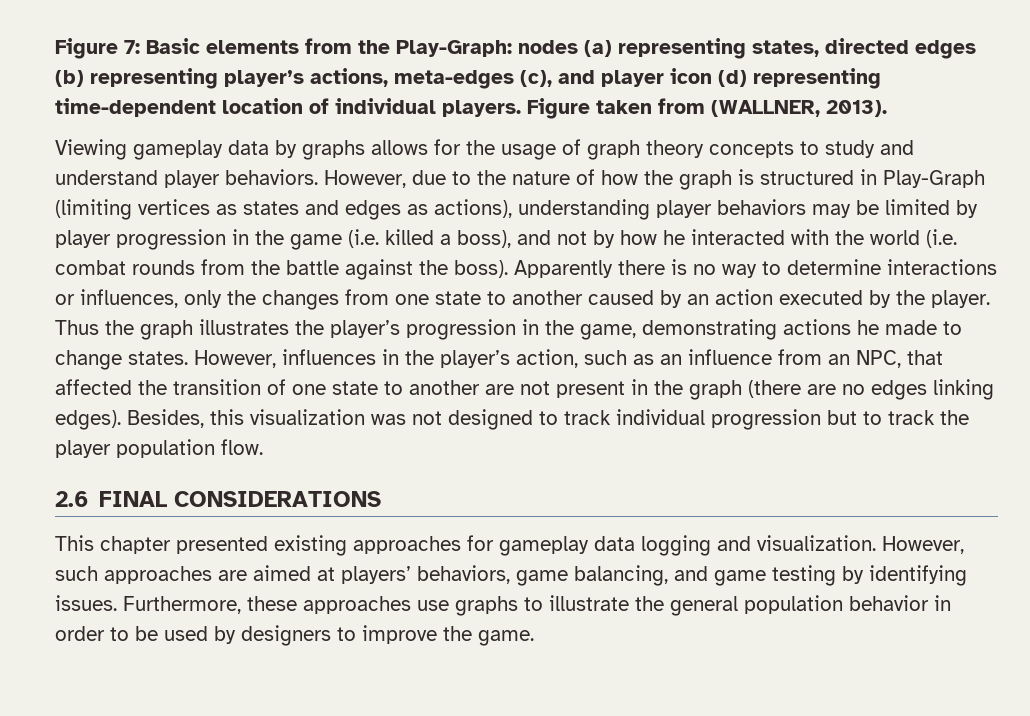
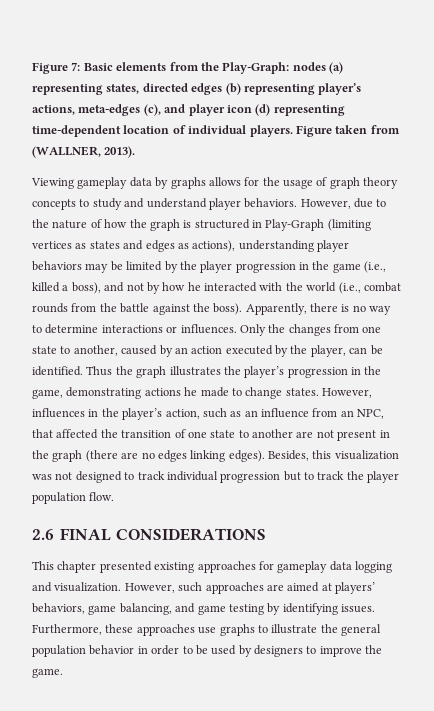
(978, 209) none -> [179,261,197,270] the
[348,229,379,248] (i.e. -> [364,261,387,273] (i.e.,
[926,229,957,248] (i.e. -> [338,282,361,294] (i.e.,
[514,260,613,278] Apparently -> [245,303,307,315] Apparently,
[80,289,222,308] influences, only -> [180,324,266,336] influences. Only
[512,290,583,305] another -> [73,345,118,356] another,
[931,290,990,308] player. -> [310,345,383,357] [32,366,83,376] player, can be identified.

